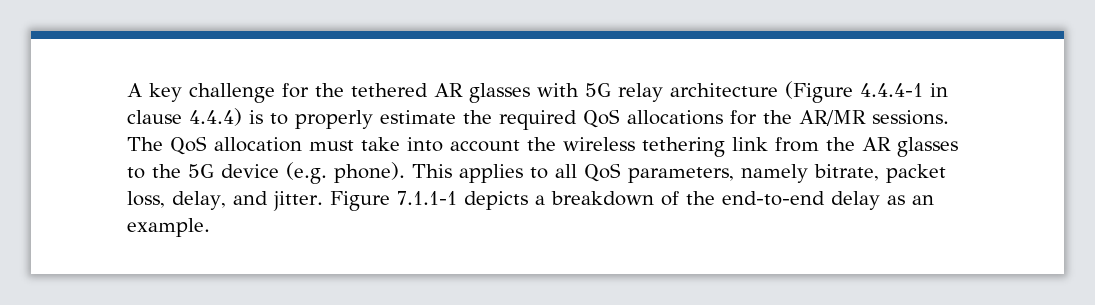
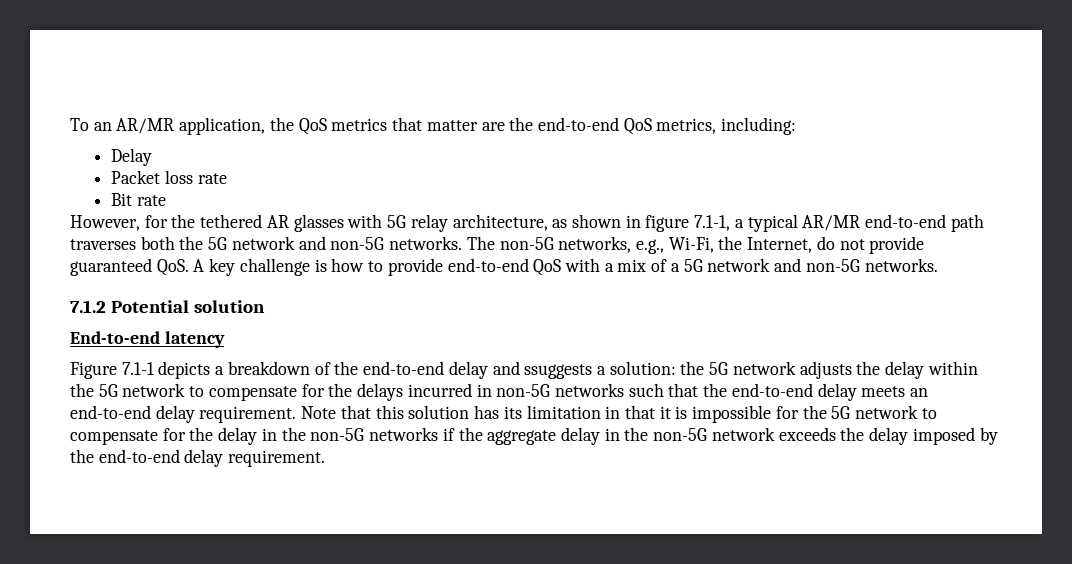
[127,83,275,103] A key challenge -> [70,117,797,135] [111,148,153,166] [111,170,227,184] [111,193,166,206] [70,215,140,231] To an AR/MR application, the QoS metrics that matter are the end-to-end QoS metrics, including: // Delay // Packet loss rate // Bit rate // However,
[670,81,948,103] [127,108,949,130] [127,136,958,157] [127,162,946,184] [127,191,457,211] architecture (Figure 4.4.4-1 in clause 4.4.4) is to properly estimate the required QoS allocations for the AR/MR sessions. The QoS allocation must take into account the wireless tethering link from the AR glasses to the 5G device (e.g. phone). This applies to all QoS parameters, namely bitrate, packet loss, delay, and jitter. Figure 7.1.1-1 -> [452,214,984,232] [70,236,925,254] [70,258,938,276] [70,300,266,313] [70,331,225,348] [70,362,154,379] architecture, as shown in figure 7.1-1, a typical AR/MR end-to-end path traverses both the 5G network and non-5G networks. The non-5G networks, e.g., Wi-Fi, the Internet, do not provide guaranteed QoS. A key challenge is how to provide end-to-end QoS with a mix of a 5G network and non-5G networks. // 7.1.2 Potential solution // End-to-end latency // Figure 7.1-1
[886,195,934,205] [127,218,210,237] as an example. -> [492,361,978,379] [70,383,929,401] [70,405,937,423] [70,427,998,445] [70,449,326,467] and ssuggests a solution: the 5G network adjusts the delay within the 5G network to compensate for the delays incurred in non-5G networks such that the end-to-end delay meets an end-to-end delay requirement. Note that this solution has its limitation in that it is impossible for the 5G network to compensate for the delay in the non-5G networks if the aggregate delay in the non-5G network exceeds the delay imposed by the end-to-end delay requirement.

